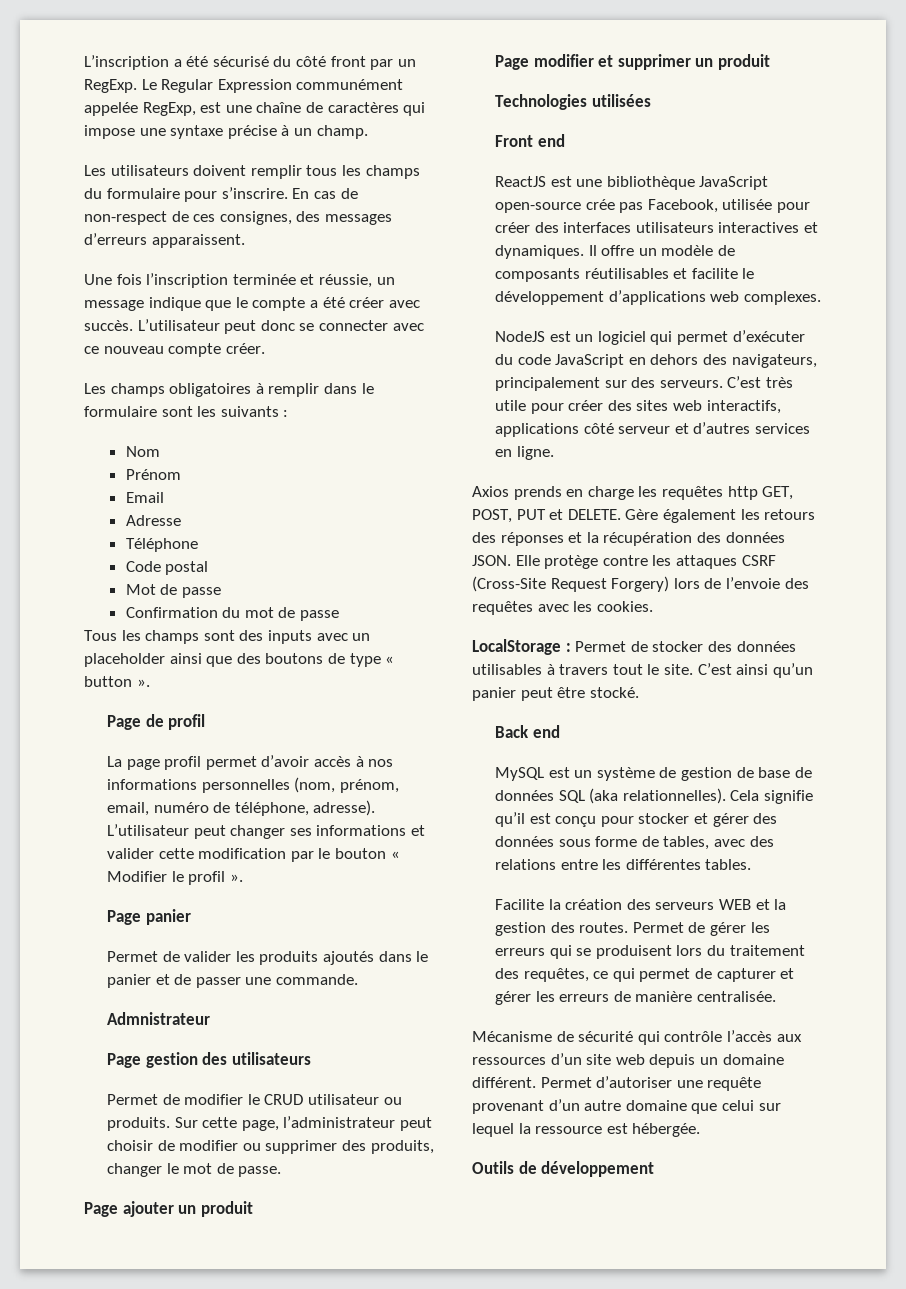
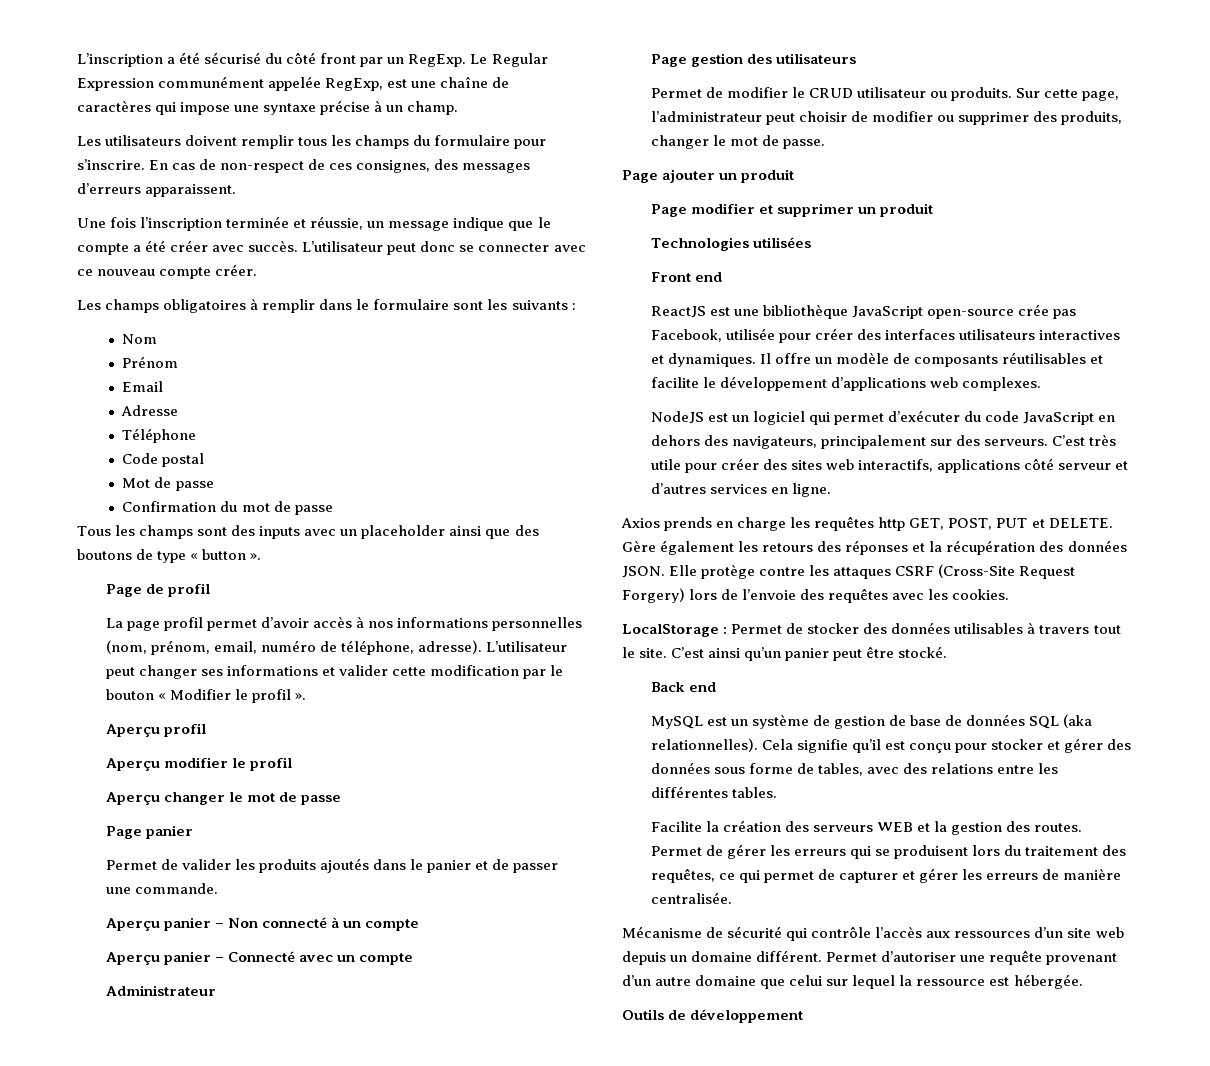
(243, 878) none -> [105,723,206,737] [105,757,293,771] [105,792,342,805] // Aperçu profil // Aperçu modifier le profil // Aperçu changer le mot de passe
[107,1012,211,1025] Admnistrateur -> [105,917,420,931] [105,951,414,965] [105,985,216,996] Aperçu panier – Non connecté à un compte // Aperçu panier – Connecté avec un compte // Administrateur

